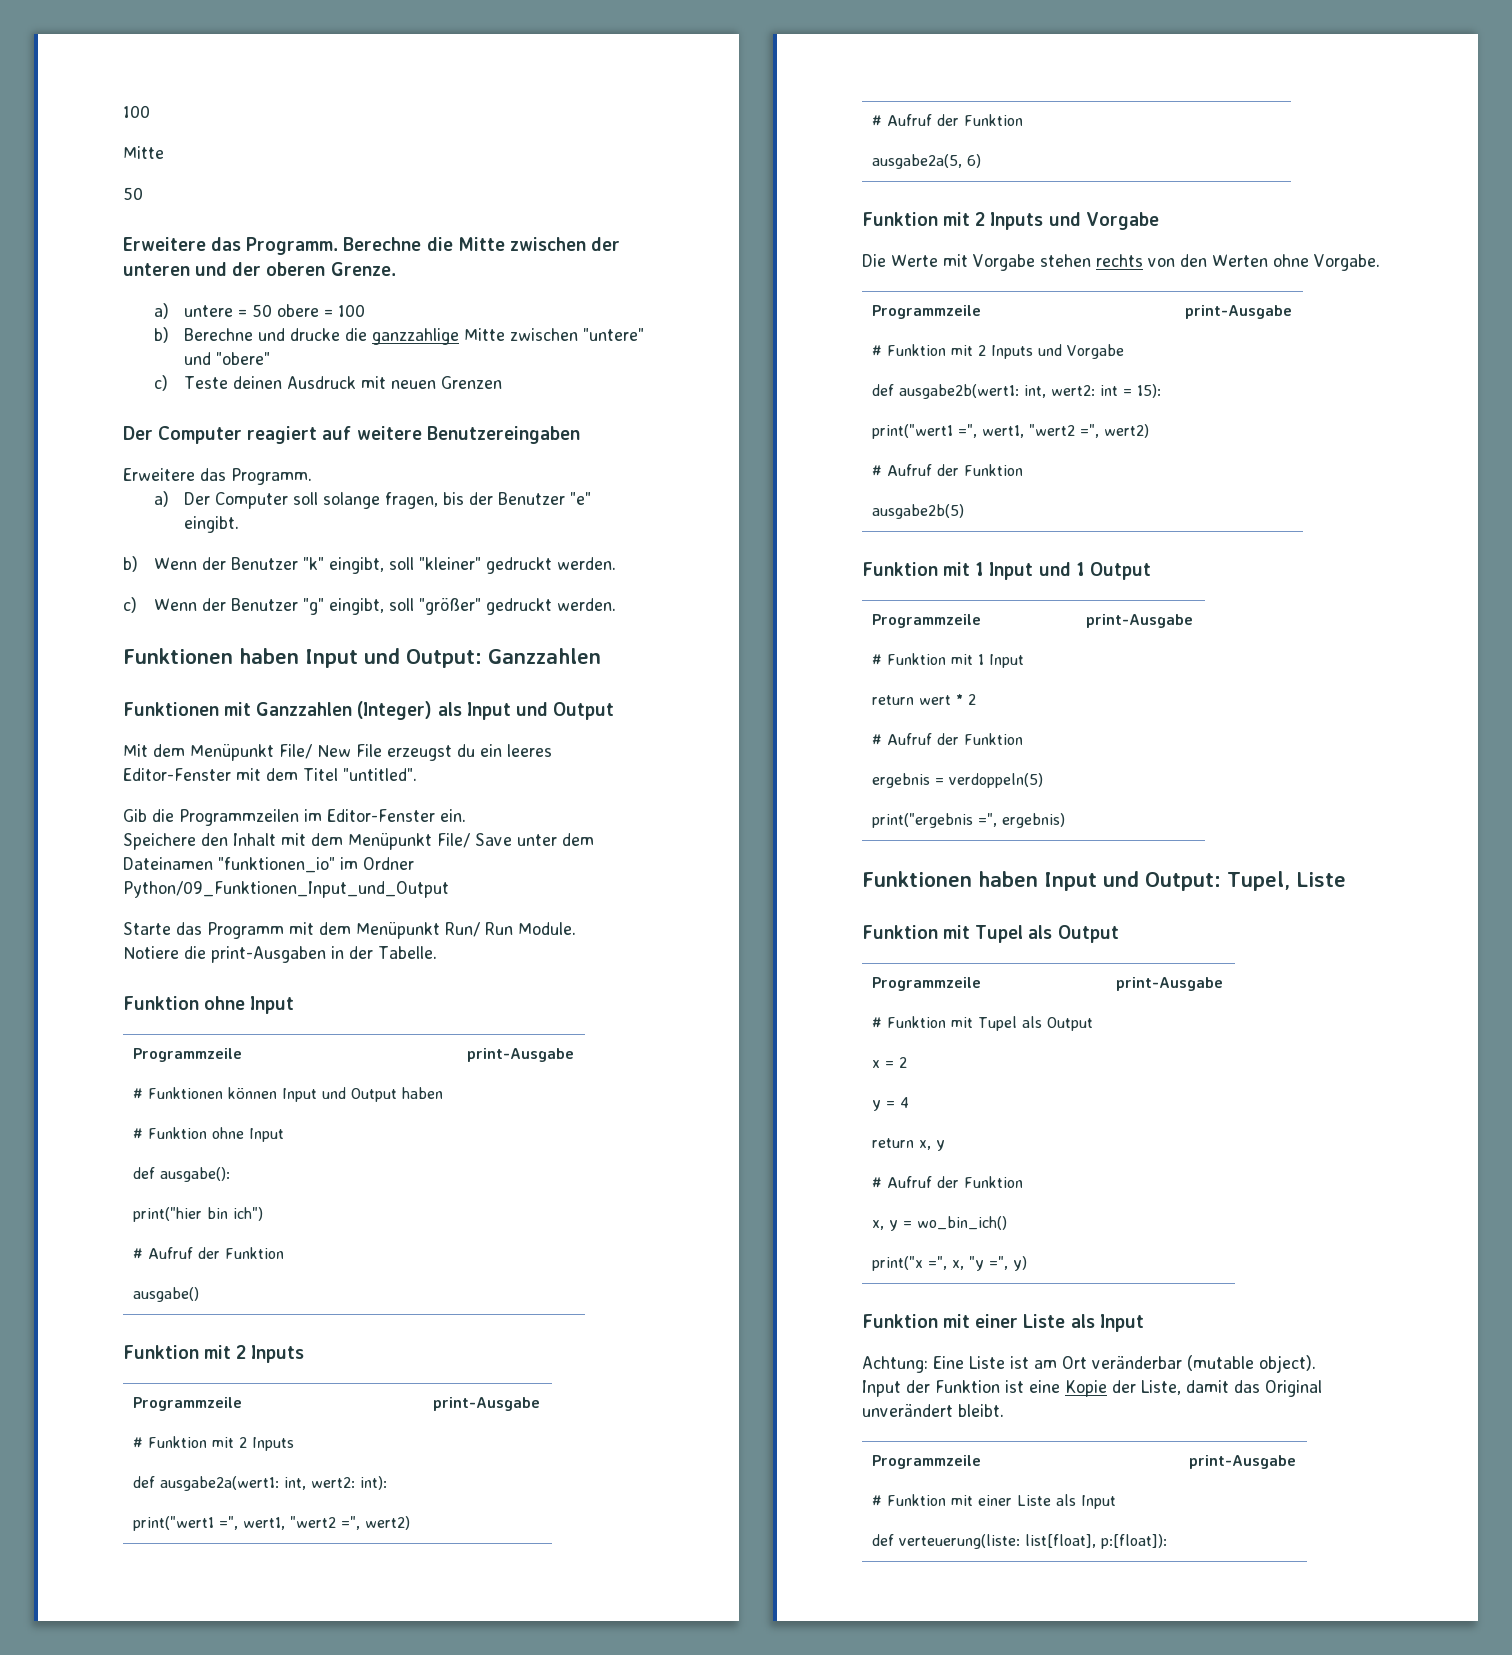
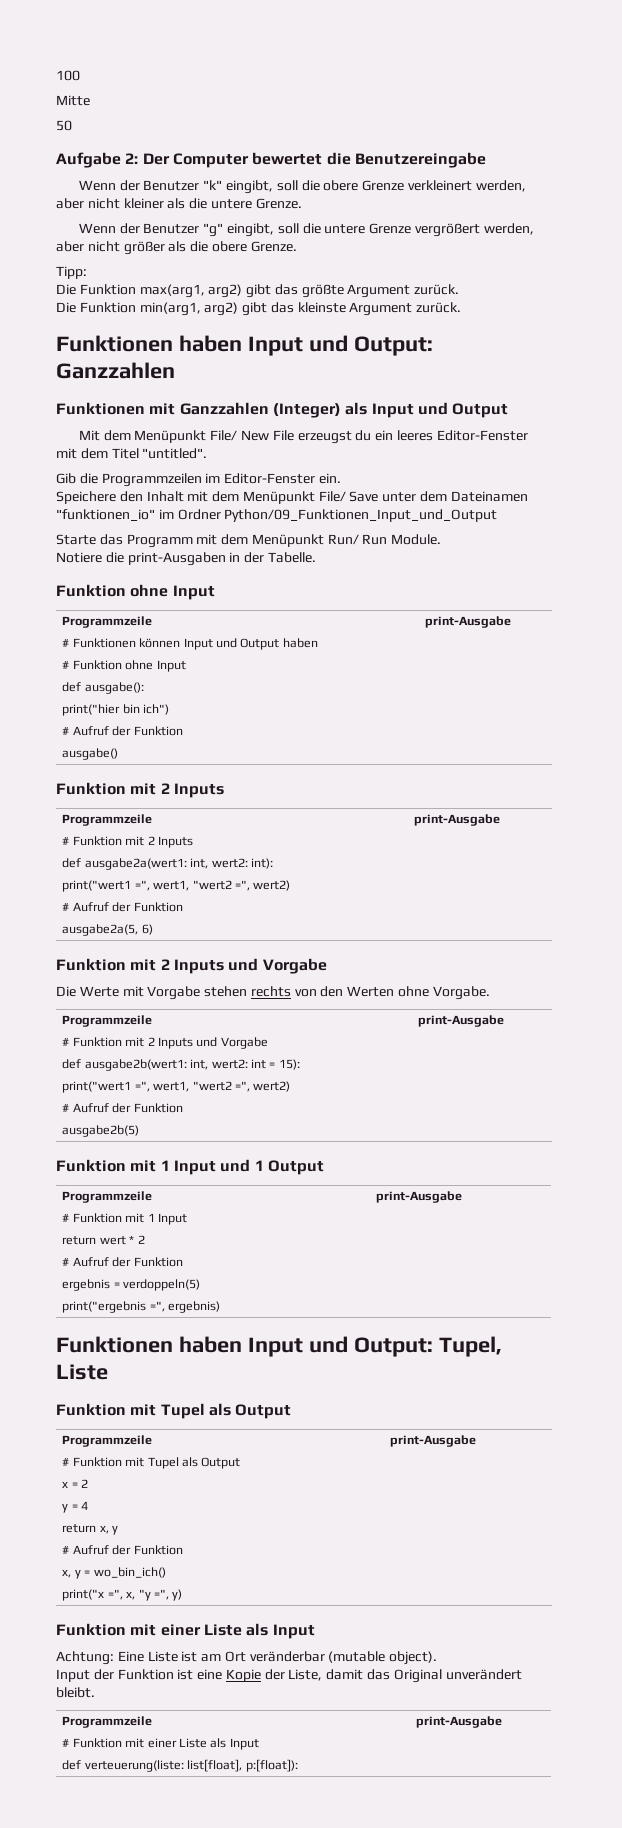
[123,237,620,255] [123,262,396,276] [153,303,366,319] [153,327,645,345] [184,352,271,365] [153,375,503,391] [123,426,580,444] [123,468,312,485] [153,491,592,509] [184,516,240,533] [123,556,138,572] Erweitere das Programm. Berechne die Mitte zwischen der unteren und der oberen Grenze. // a) untere = 50 obere = 100 // b) Berechne und drucke die ganzzahlige Mitte zwischen "untere" und "obere" // c) Teste deinen Ausdruck mit neuen Grenzen // Der Computer reagiert auf weitere Benutzereingaben // Erweitere das Programm. // a) Der Computer soll solange fragen, bis der Benutzer "e" eingibt. // b) -> [56,152,486,168] Aufgabe 2: Der Computer bewertet die Benutzereingabe //
[418,557,616,574] [123,597,137,613] "kleiner" gedruckt werden. // c) -> [301,180,526,192] [56,198,302,209] die obere Grenze verkleinert werden, aber nicht kleiner als die untere Grenze. //
[418,597,616,615] "größer" gedruckt werden. -> [302,223,534,237] [56,241,297,255] [56,266,87,279] [56,284,460,298] [56,302,462,316] die untere Grenze vergrößert werden, aber nicht größer als die obere Grenze. // Tipp: // Die Funktion max(arg1, arg2) gibt das größte Argument zurück. // Die Funktion min(arg1, arg2) gibt das kleinste Argument zurück.

